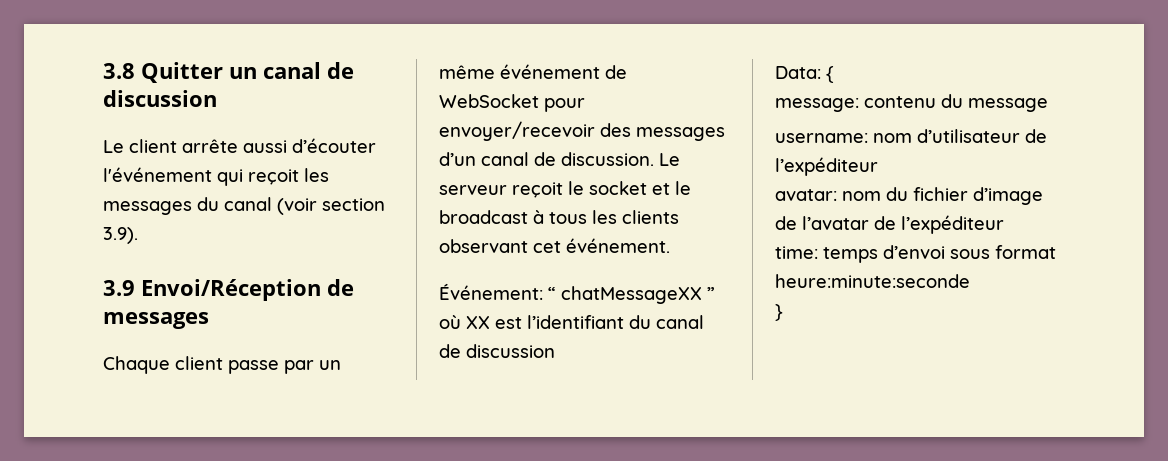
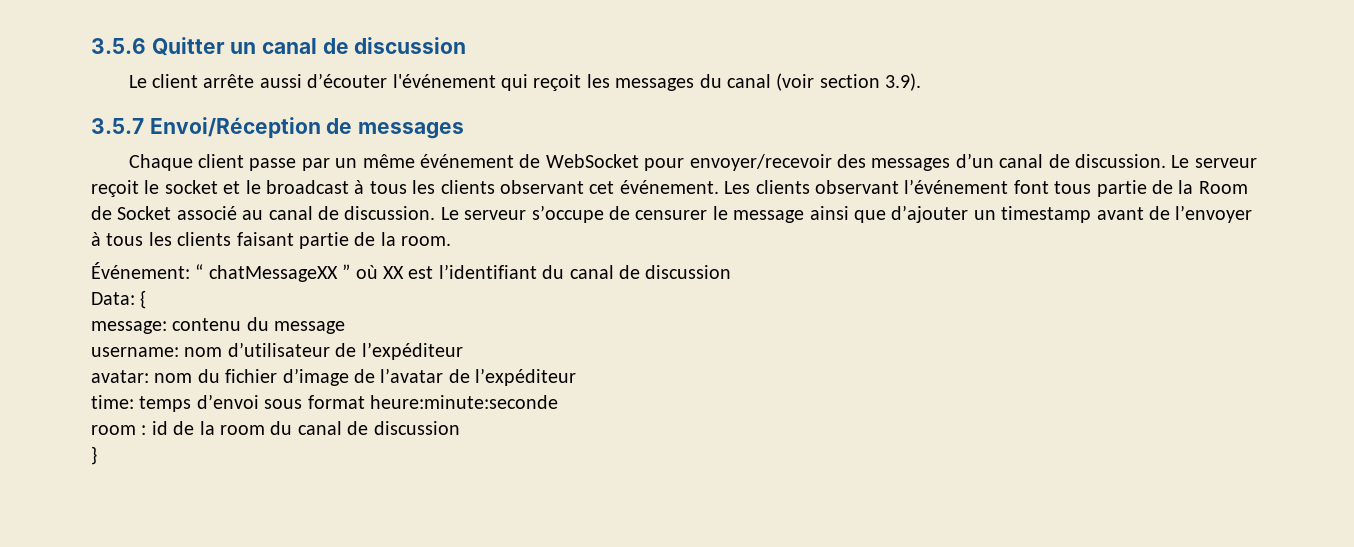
[103,63,135,79] 3.8 -> [91,38,146,54] 3.5.6
[103,280,135,296] 3.9 -> [91,118,144,134] 3.5.7
(670, 245) none -> [724,179,1248,197] [91,205,1253,223] [91,232,452,249] Les clients observant l’événement font tous partie de la Room de Socket associé au canal de discussion. Le serveur s’occupe de censurer le message ainsi que d’ajouter un timestamp avant de l’envoyer à tous les clients faisant partie de la room.
(970, 281) none -> [91,421,460,435] // room : id de la room du canal de discussion

